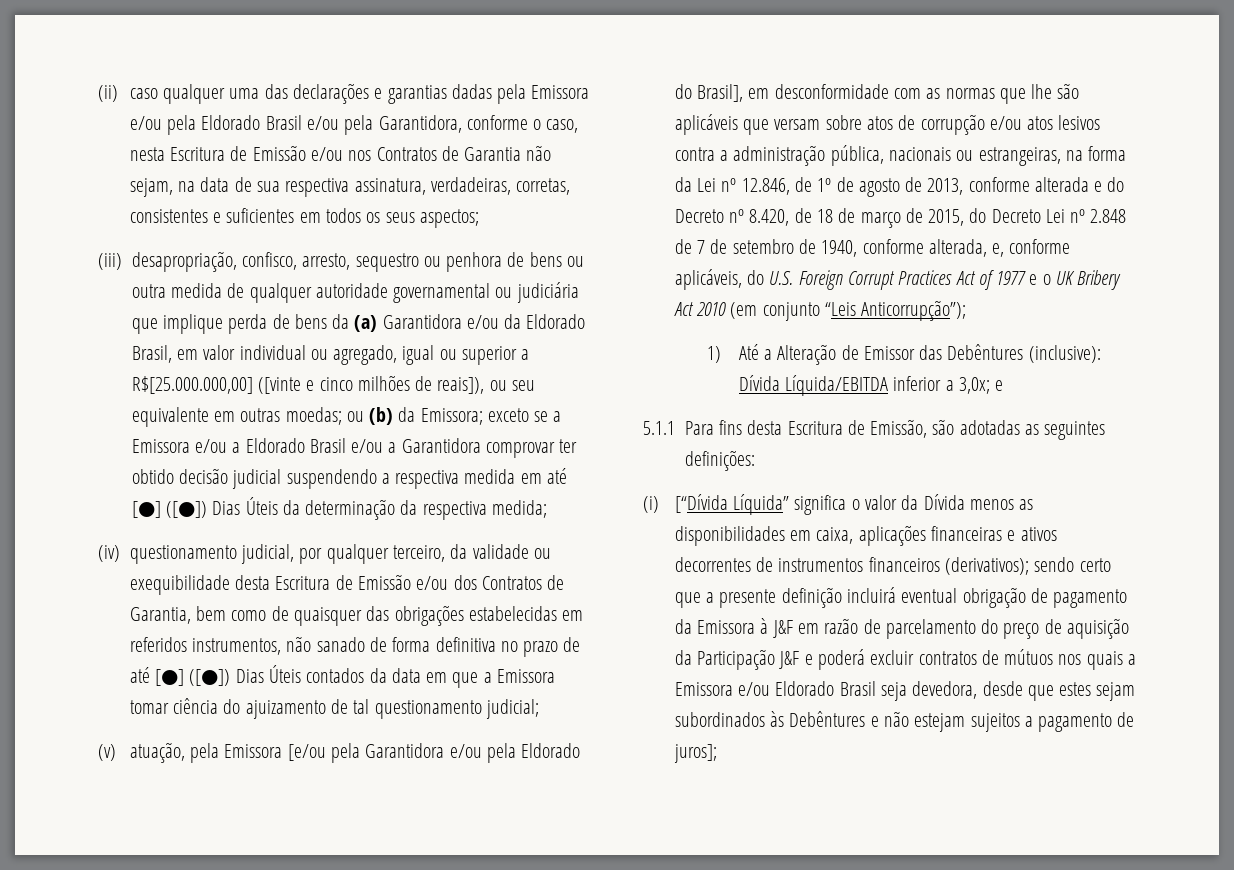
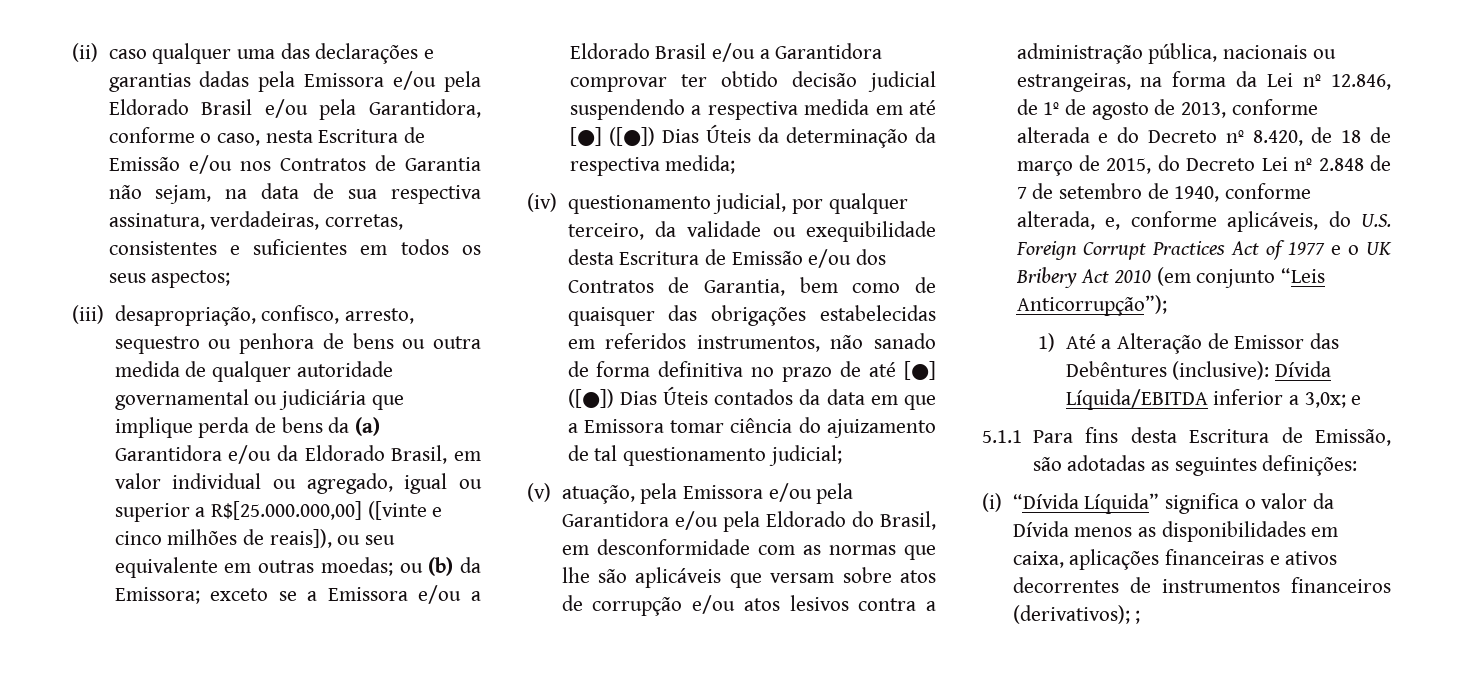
[287,744,326,761] [e/ou -> [768,483,812,502] e/ou
[697,84,744,102] Brasil], -> [880,511,936,530] Brasil,
[674,494,728,513] [“Dívida -> [1012,493,1079,509] “Dívida
[1034,557,1111,572] [674,587,1128,608] [674,618,1129,639] [674,649,1136,670] [674,681,1136,701] [674,711,1135,732] [673,744,717,763] sendo certo que a presente definição incluirá eventual obrigação de pagamento da Emissora à J&F em razão de parcelamento do preço de aquisição da Participação J&F e poderá excluir contratos de mútuos nos quais a Emissora e/ou Eldorado Brasil seja devedora, desde que estes sejam subordinados às Debêntures e não estejam sujeitos a pagamento de juros]; -> [1135,610,1141,624] ;

